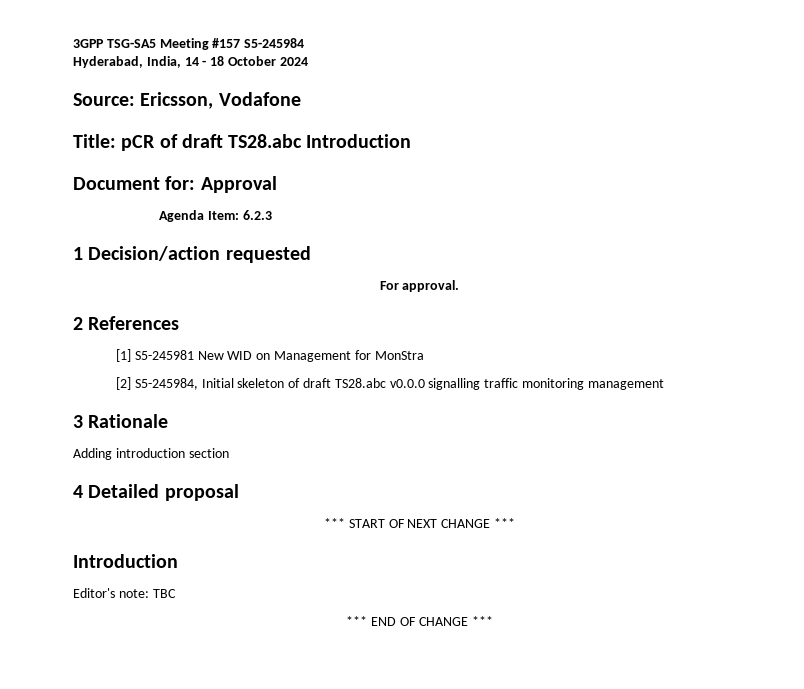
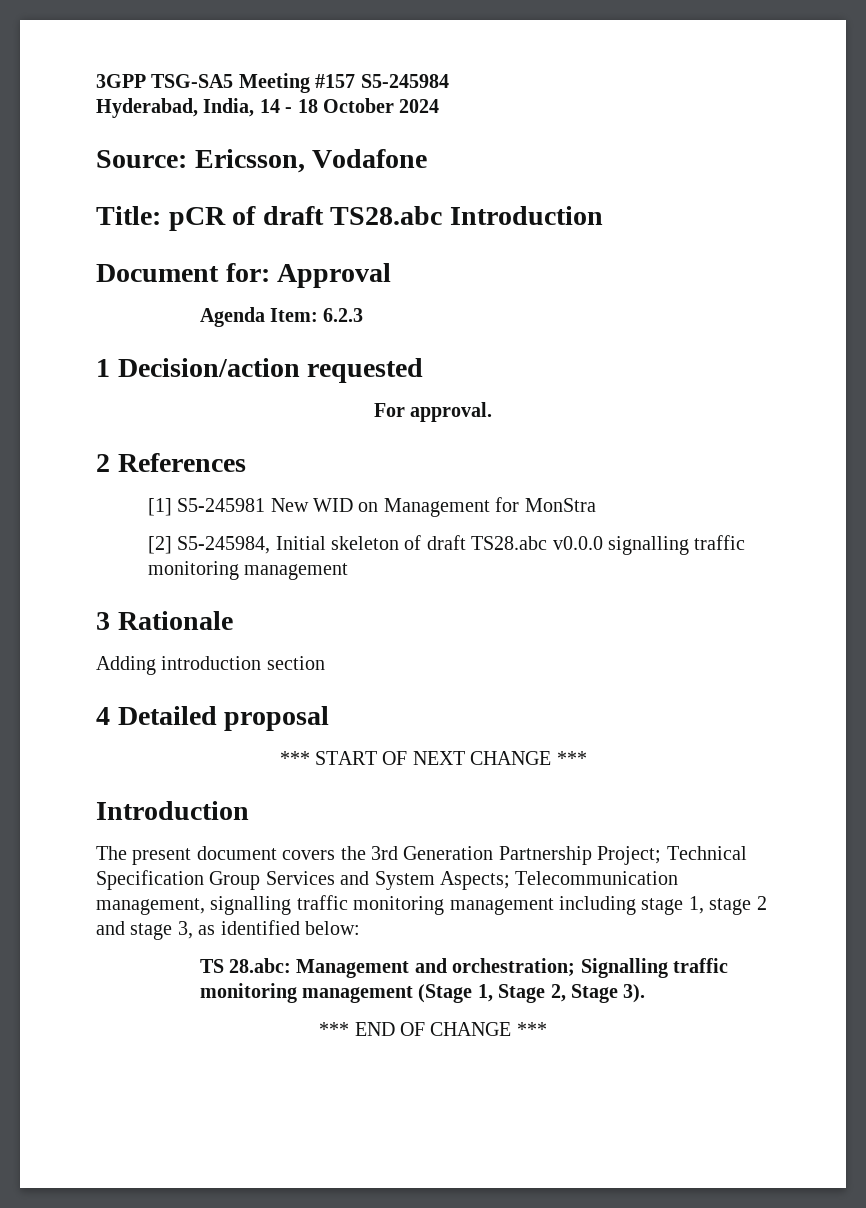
[73,588,176,598] Editor's note: TBC -> [96,846,747,865] [96,870,679,890] [96,895,767,915] [96,920,360,940] [199,958,728,978] [199,983,646,1003] The present document covers the 3rd Generation Partnership Project; Technical Specification Group Services and System Aspects; Telecommunication management, signalling traffic monitoring management including stage 1, stage 2 and stage 3, as identified below: // TS 28.abc: Management and orchestration; Signalling traffic monitoring management (Stage 1, Stage 2, Stage 3).

